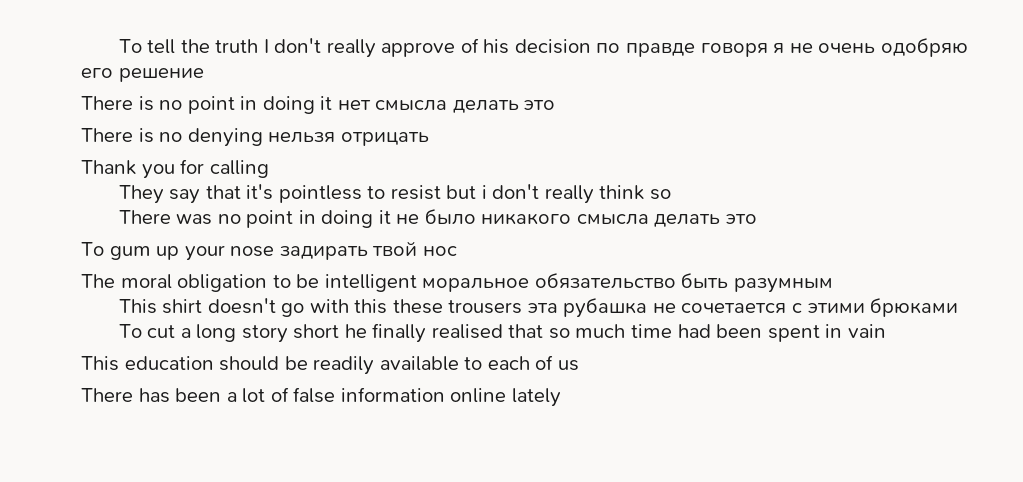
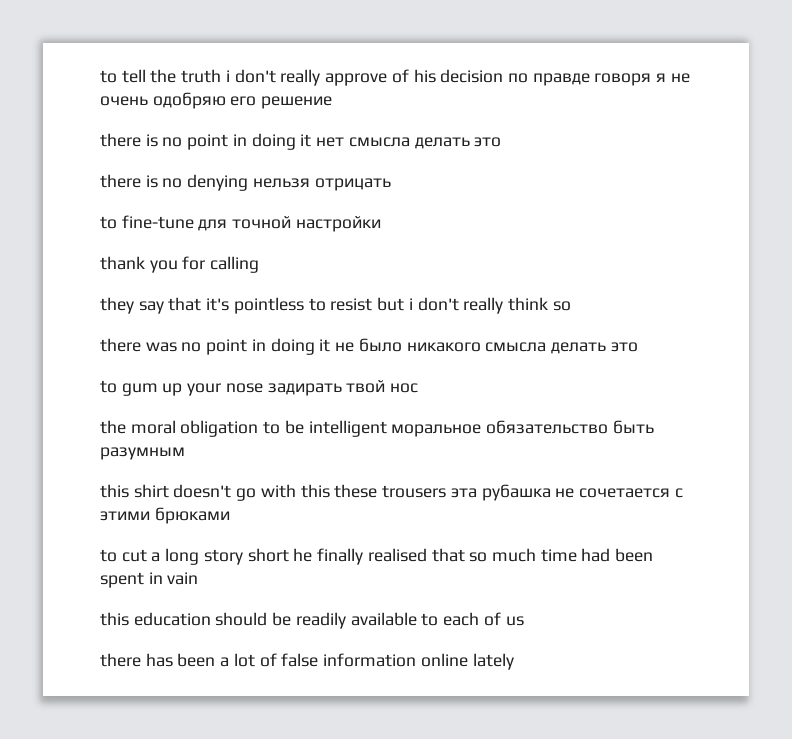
[118,39,142,53] To -> [100,70,117,83] to
[263,39,269,53] I -> [225,70,230,82] i
[81,96,133,110] There -> [100,133,141,147] there
[81,128,133,142] There -> [100,174,141,188] there
[81,160,136,175] Thank -> [100,215,381,232] [100,256,145,270] to fine-tune для точной настройки // thank
[118,185,164,204] They -> [100,297,134,314] they
[118,210,171,224] There -> [100,338,141,352] there
[81,242,104,256] To -> [100,380,117,393] to
[81,274,115,288] The -> [100,420,126,434] the
[118,299,157,314] This -> [100,484,129,498] this
[118,324,142,338] To -> [100,549,117,562] to
[81,356,119,371] This -> [100,612,129,626] this
[81,388,133,402] There -> [100,653,141,667] there

